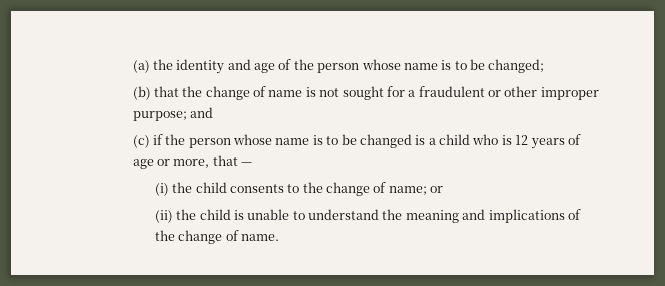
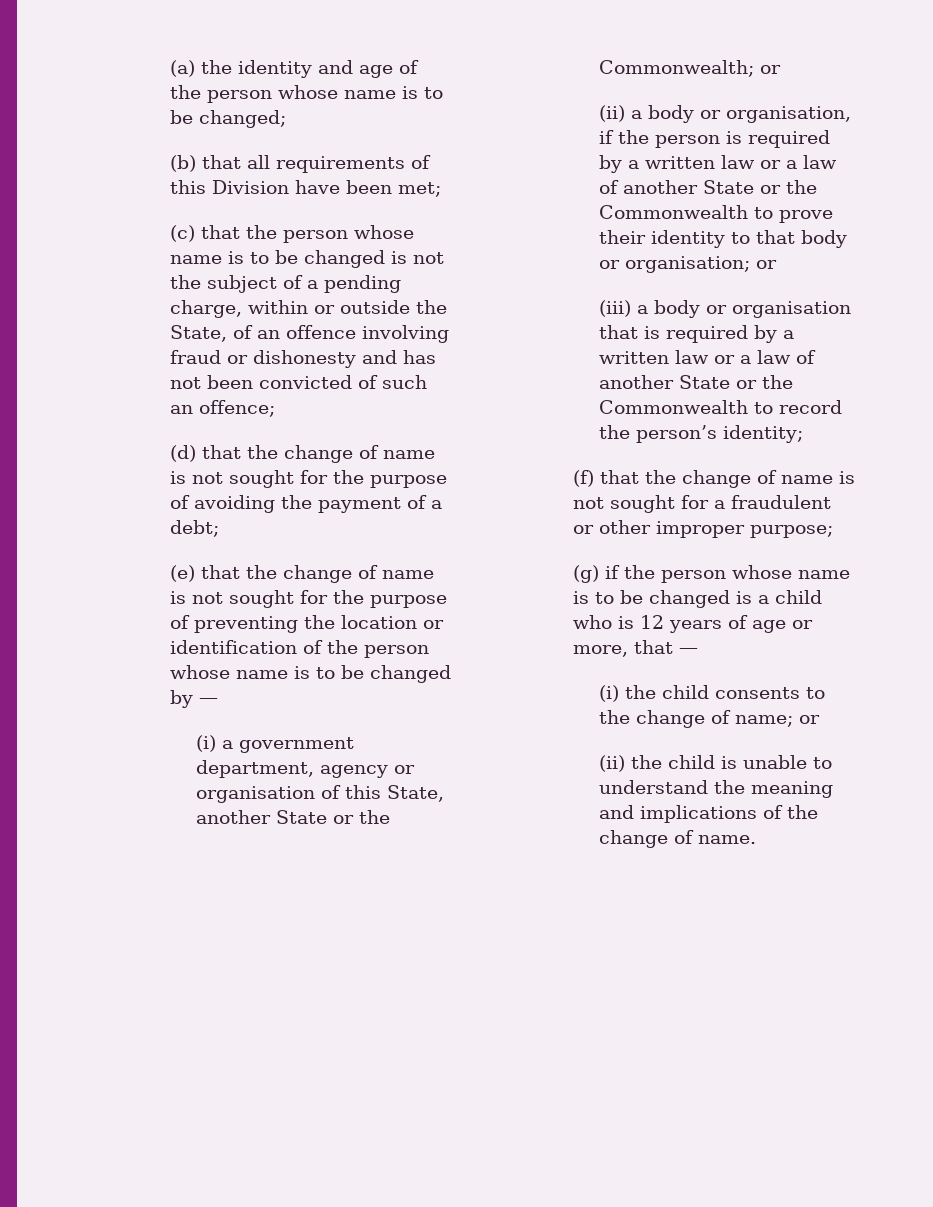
(179, 91) none -> [246,155,431,173] [169,180,441,197] [169,225,414,243] [169,250,444,268] [169,275,401,293] [169,300,447,318] [169,325,449,343] [169,350,436,368] [169,375,427,389] [169,400,275,417] [169,445,435,463] [169,470,447,488] [169,495,442,513] [169,520,219,537] [169,565,434,583] [169,590,447,608] [169,615,444,633] [169,640,429,658] [169,665,451,683] [169,690,218,708] [196,735,355,753] [196,760,416,778] [196,785,445,803] [196,810,391,824] [599,60,782,77] [599,105,852,123] [599,130,831,148] [599,155,838,173] [599,180,818,194] [599,205,834,223] [599,230,848,248] [599,256,778,273] [599,300,852,318] [599,325,795,343] [599,350,817,364] [599,375,794,389] [599,400,843,414] [599,425,804,443] [572,470,639,487] all requirements of this Division have been met; // (c) that the person whose name is to be changed is not the subject of a pending charge, within or outside the State, of an offence involving fraud or dishonesty and has not been convicted of such an offence; // (d) that the change of name is not sought for the purpose of avoiding the payment of a debt; // (e) that the change of name is not sought for the purpose of preventing the location or identification of the person whose name is to be changed by — // (i) a government department, agency or organisation of this State, another State or the Commonwealth; or // (ii) a body or organisation, if the person is required by a written law or a law of another State or the Commonwealth to prove their identity to that body or organisation; or // (iii) a body or organisation that is required by a written law or a law of another State or the Commonwealth to record the person’s identity; // (f) that
[189,107,213,118] [132,135,150,148] and // (c) -> [572,565,599,583] // (g)

